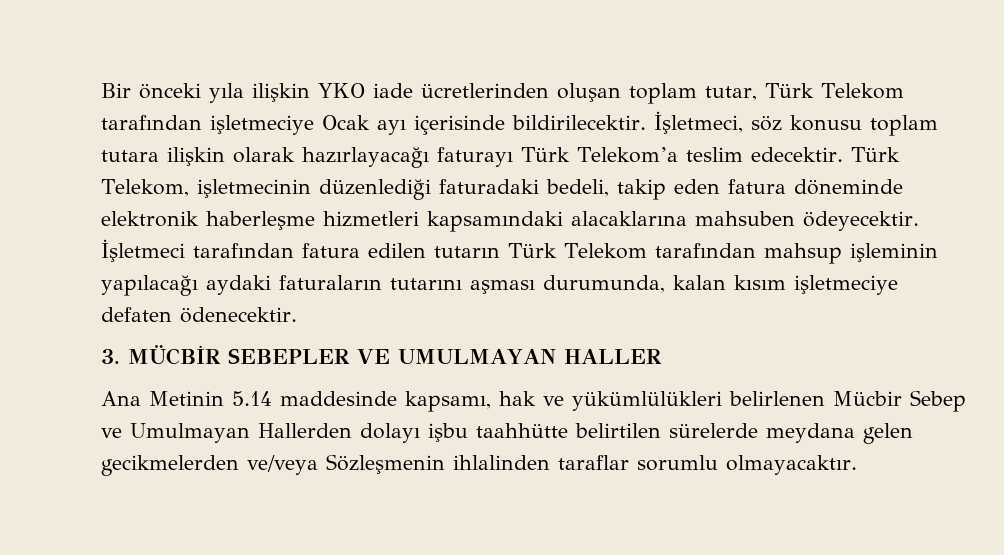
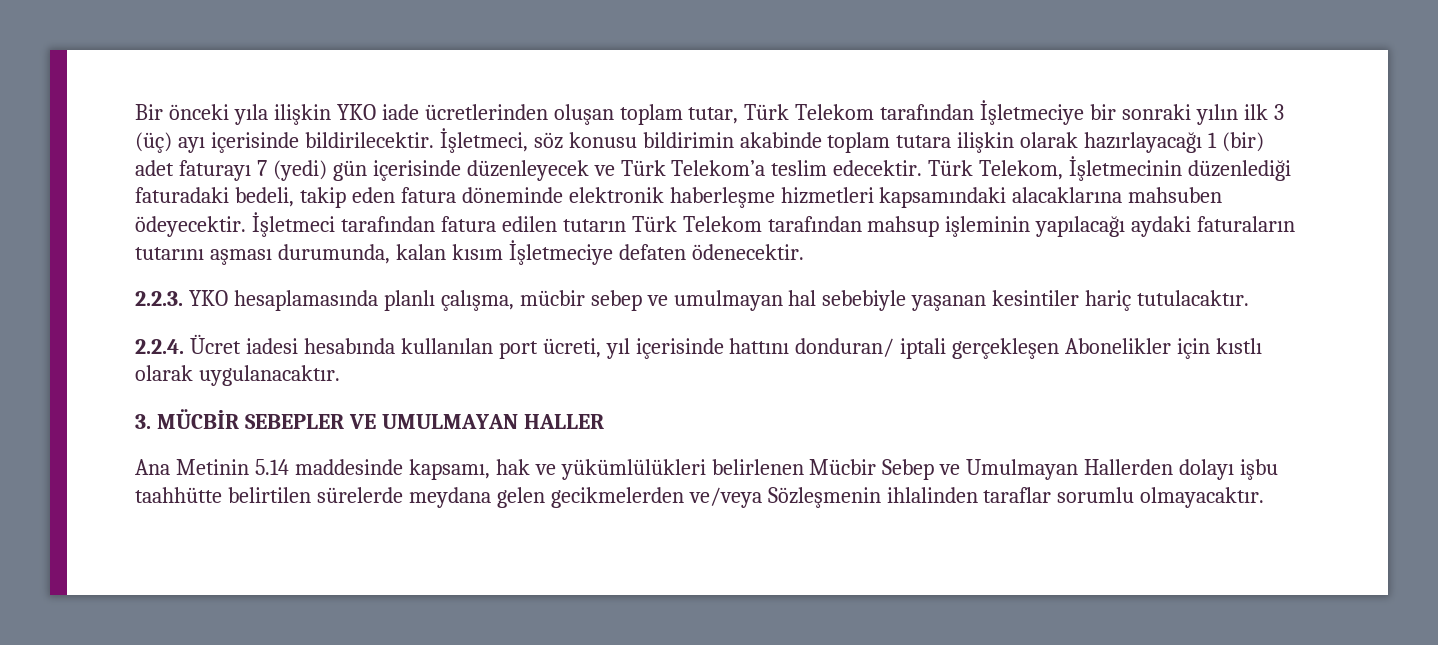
[210,115,370,135] işletmeciye Ocak -> [980,100,1284,125] [135,132,172,153] İşletmeciye bir sonraki yılın ilk 3 (üç)
(862, 123) none -> [642,132,822,148] bildirimin akabinde
[437,147,513,167] faturayı -> [1208,132,1265,152] [135,160,615,181] 1 (bir) adet faturayı 7 (yedi) gün içerisinde düzenleyecek ve
[196,179,311,198] işletmecinin -> [1069,156,1183,181] İşletmecinin
[794,275,898,295] işletmeciye -> [508,240,613,265] İşletmeciye
(297, 315) none -> [135,290,1250,311] [135,334,1263,359] [135,365,340,386] // 2.2.3. YKO hesaplamasında planlı çalışma, mücbir sebep ve umulmayan hal sebebiyle yaşanan kesintiler hariç tutulacaktır. // 2.2.4. Ücret iadesi hesabında kullanılan port ücreti, yıl içerisinde hattını donduran/ iptali gerçekleşen Abonelikler için kıstlı olarak uygulanacaktır.

